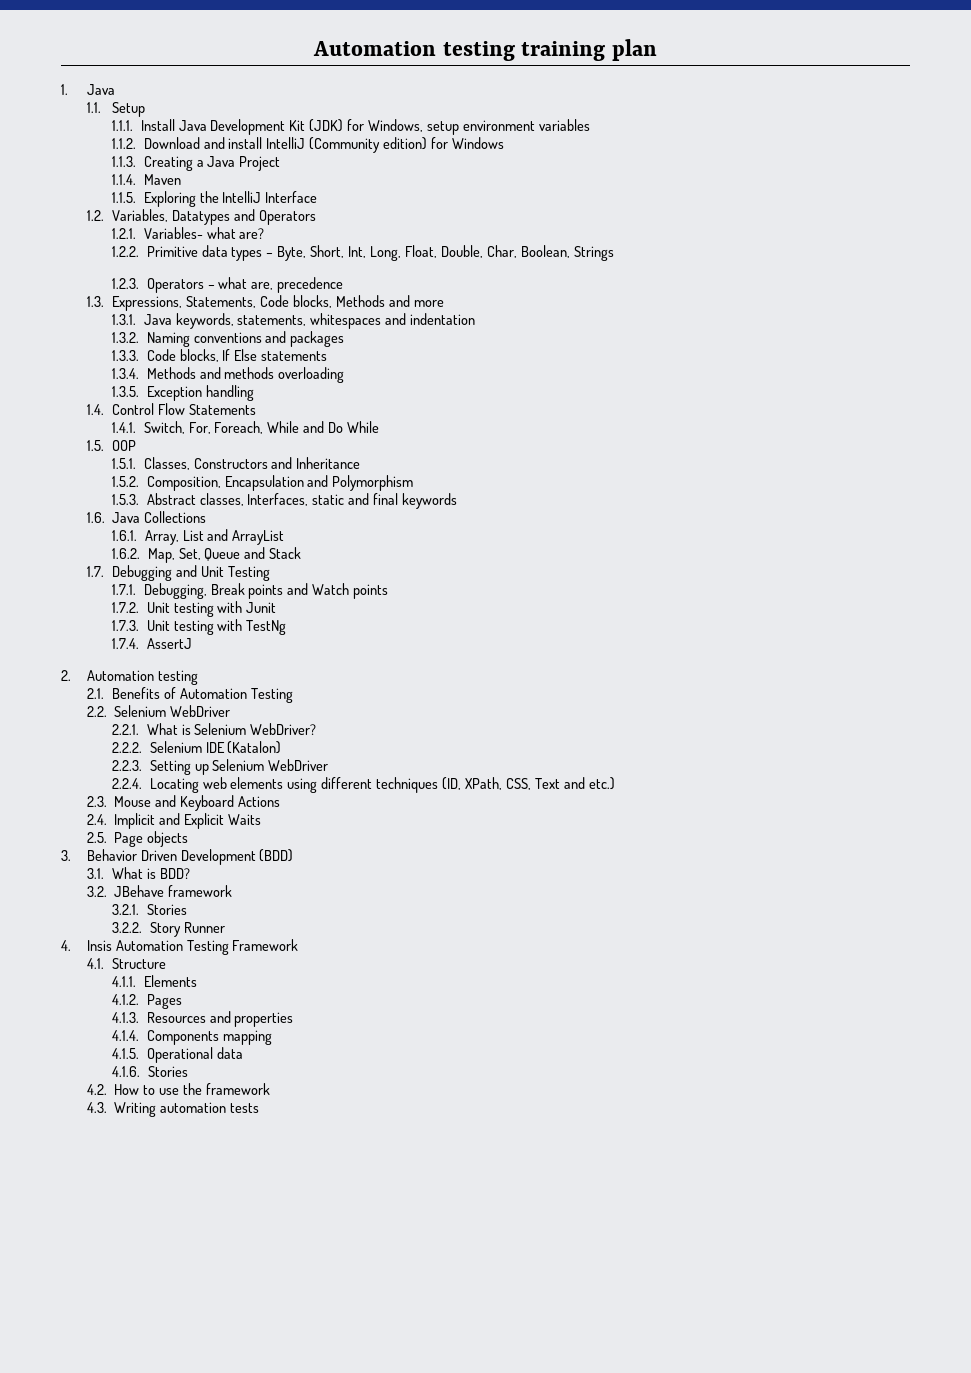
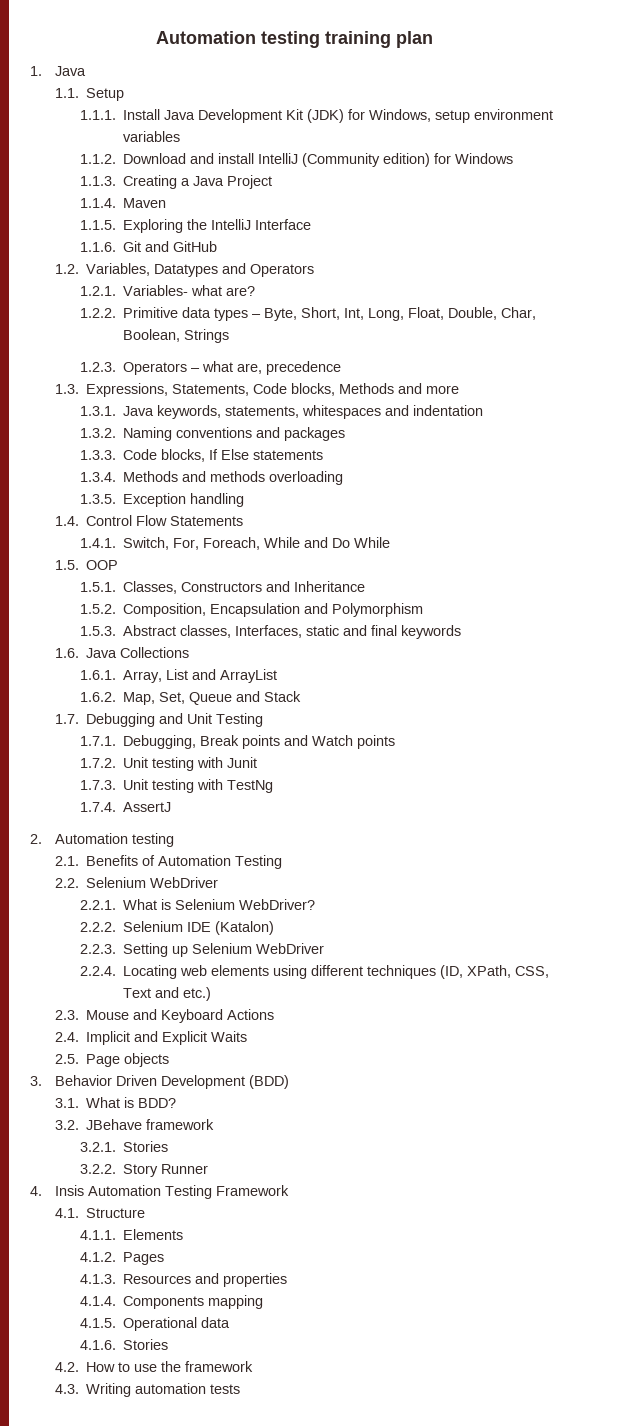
(318, 197) none -> [80,241,218,252] // 1.1.6. Git and GitHub

